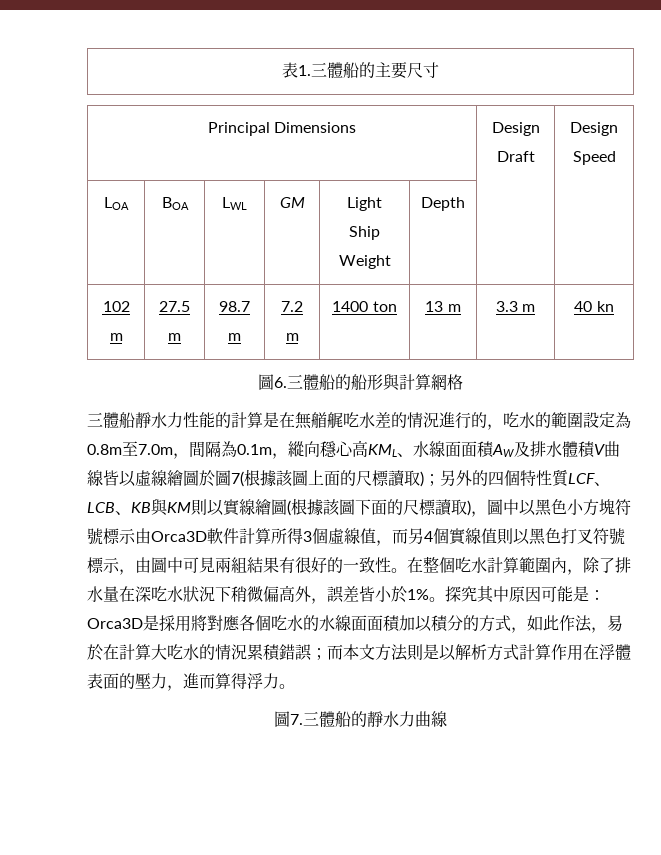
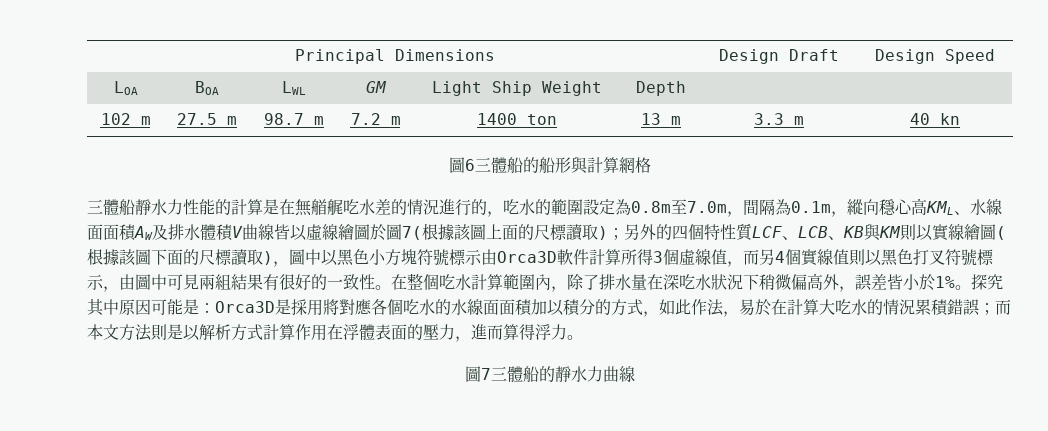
[282,62,439,79] 表1.三體船的主要尺寸 // -> (294, 56) none
[274,377,287,388] 6. -> [465,159,475,171] 6
[290,714,303,725] 7. -> [481,368,491,380] 7

